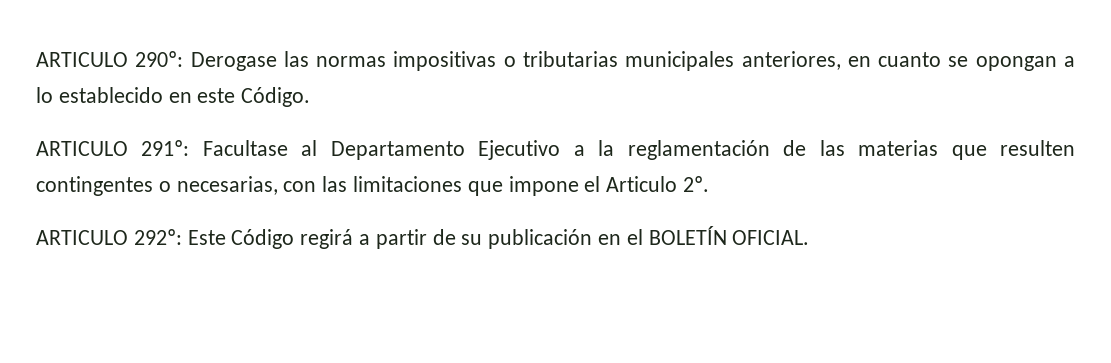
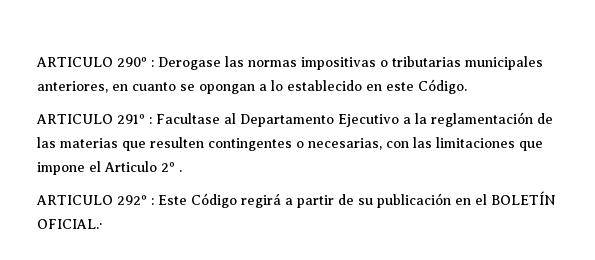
[36,51,184,67] ARTICULO 290º: -> [36,57,154,67] ARTICULO 290º :
[141,140,190,156] 291º: -> [117,114,152,124] 291º :
[683,176,710,192] [36,229,182,245] 2º. // ARTICULO 292º: -> [161,162,182,172] [36,195,154,205] 2º . // ARTICULO 292º :
[732,230,810,245] OFICIAL. -> [37,219,102,229] OFICIAL.·

